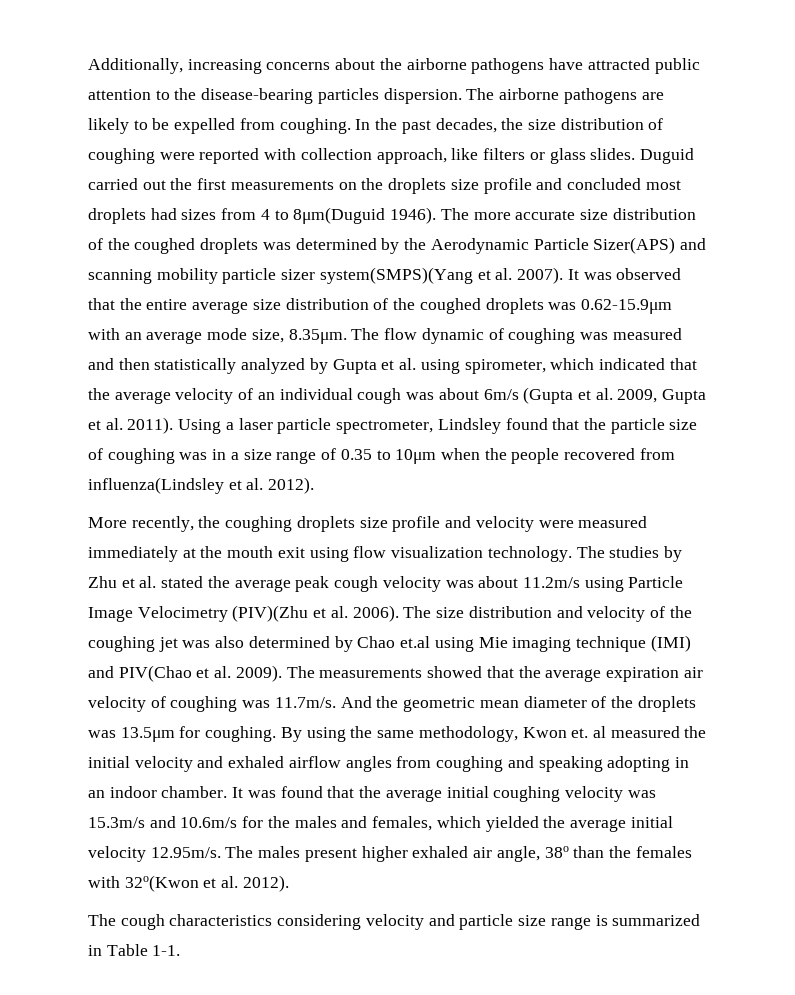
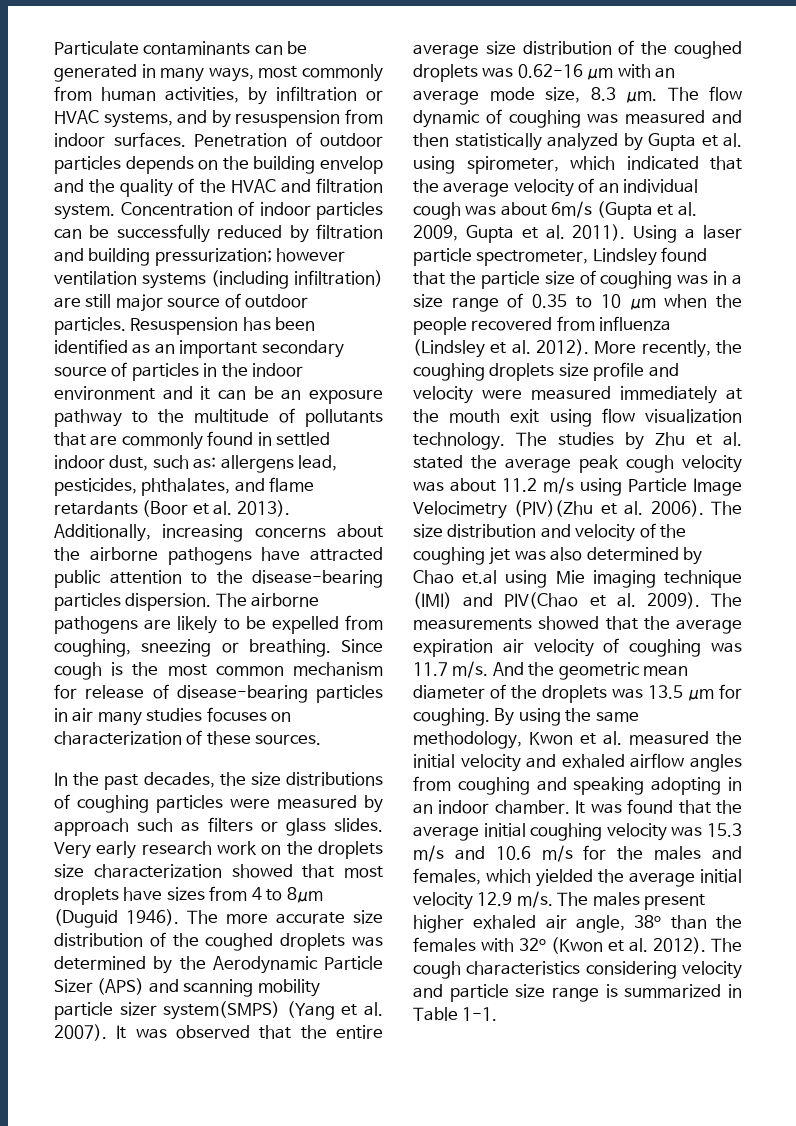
(88, 66) none -> [54,41,308,55] [54,64,383,82] [54,86,384,105] [54,109,384,128] [54,132,383,147] [54,156,383,174] [54,178,383,197] [54,201,383,220] [54,224,384,243] [54,248,346,266] [54,270,383,289] [54,293,309,312] [54,317,316,335] [54,339,344,358] [54,362,304,381] [54,386,383,404] [54,408,384,427] [54,431,331,450] [54,455,338,473] [54,477,315,496] [54,500,290,517] Particulate contaminants can be generated in many ways, most commonly from human activities, by infiltration or HVAC systems, and by resuspension from indoor surfaces. Penetration of outdoor particles depends on the building envelop and the quality of the HVAC and filtration system. Concentration of indoor particles can be successfully reduced by filtration and building pressurization; however ventilation systems (including infiltration) are still major source of outdoor particles. Resuspension has been identified as an important secondary source of particles in the indoor environment and it can be an exposure pathway to the multitude of pollutants that are commonly found in settled indoor dust, such as: allergens lead, pesticides, phthalates, and flame retardants (Boor et al. 2013).
[279,118,351,134] coughing. -> [54,639,383,657] [54,662,384,680] [54,684,383,703] [54,707,292,726] [54,730,322,745] coughing, sneezing or breathing. Since cough is the most common mechanism for release of disease-bearing particles in air many studies focuses on characterization of these sources. //
[560,118,664,130] [88,148,694,164] [88,178,334,190] distribution of coughing were reported with collection approach, like filters or glass slides. Duguid carried out the first measurements -> [286,772,383,786] [54,794,383,813] [54,817,383,836] [54,841,257,859] distributions of coughing particles were measured by approach such as filters or glass slides. Very early research work
[483,178,641,194] profile and concluded -> [93,864,335,878] characterization showed that
[150,208,177,220] had -> [123,887,163,901] have
[293,207,386,224] 8μm(Duguid -> [286,887,323,903] [54,909,118,928] 8μm (Duguid
[593,237,676,254] Sizer(APS) -> [54,978,145,995] Sizer (APS)
[319,267,473,284] system(SMPS)(Yang -> [163,1001,335,1020] system(SMPS) (Yang
[580,299,672,314] 0.62-15.9μm -> [517,64,614,80] 0.62-16 μm
[288,329,347,344] 8.35μm. -> [590,87,657,103] 8.3 μm.
[395,449,437,464] 10μm -> [600,294,656,310] 10 μm
[88,477,315,494] influenza(Lindsley et al. 2012). // -> [599,316,672,331] [413,339,589,358] influenza (Lindsley et al. 2012).
[522,577,580,588] 11.2m/s -> [502,477,574,494] 11.2 m/s
[274,697,336,708] 11.7m/s. -> [413,661,489,678] 11.7 m/s.
[120,727,175,742] 13.5μm -> [648,685,714,701] 13.5 μm
[571,726,606,738] et. al -> [580,731,622,745] et al.
[88,816,238,828] 15.3m/s and 10.6m/s -> [707,823,742,837] [413,845,573,862] 15.3 m/s and 10.6 m/s
[150,847,221,858] 12.95m/s. -> [477,891,553,908] 12.9 m/s.
[124,875,289,892] 32o(Kwon et al. 2012). // -> [519,937,706,954] 32o (Kwon et al. 2012).

